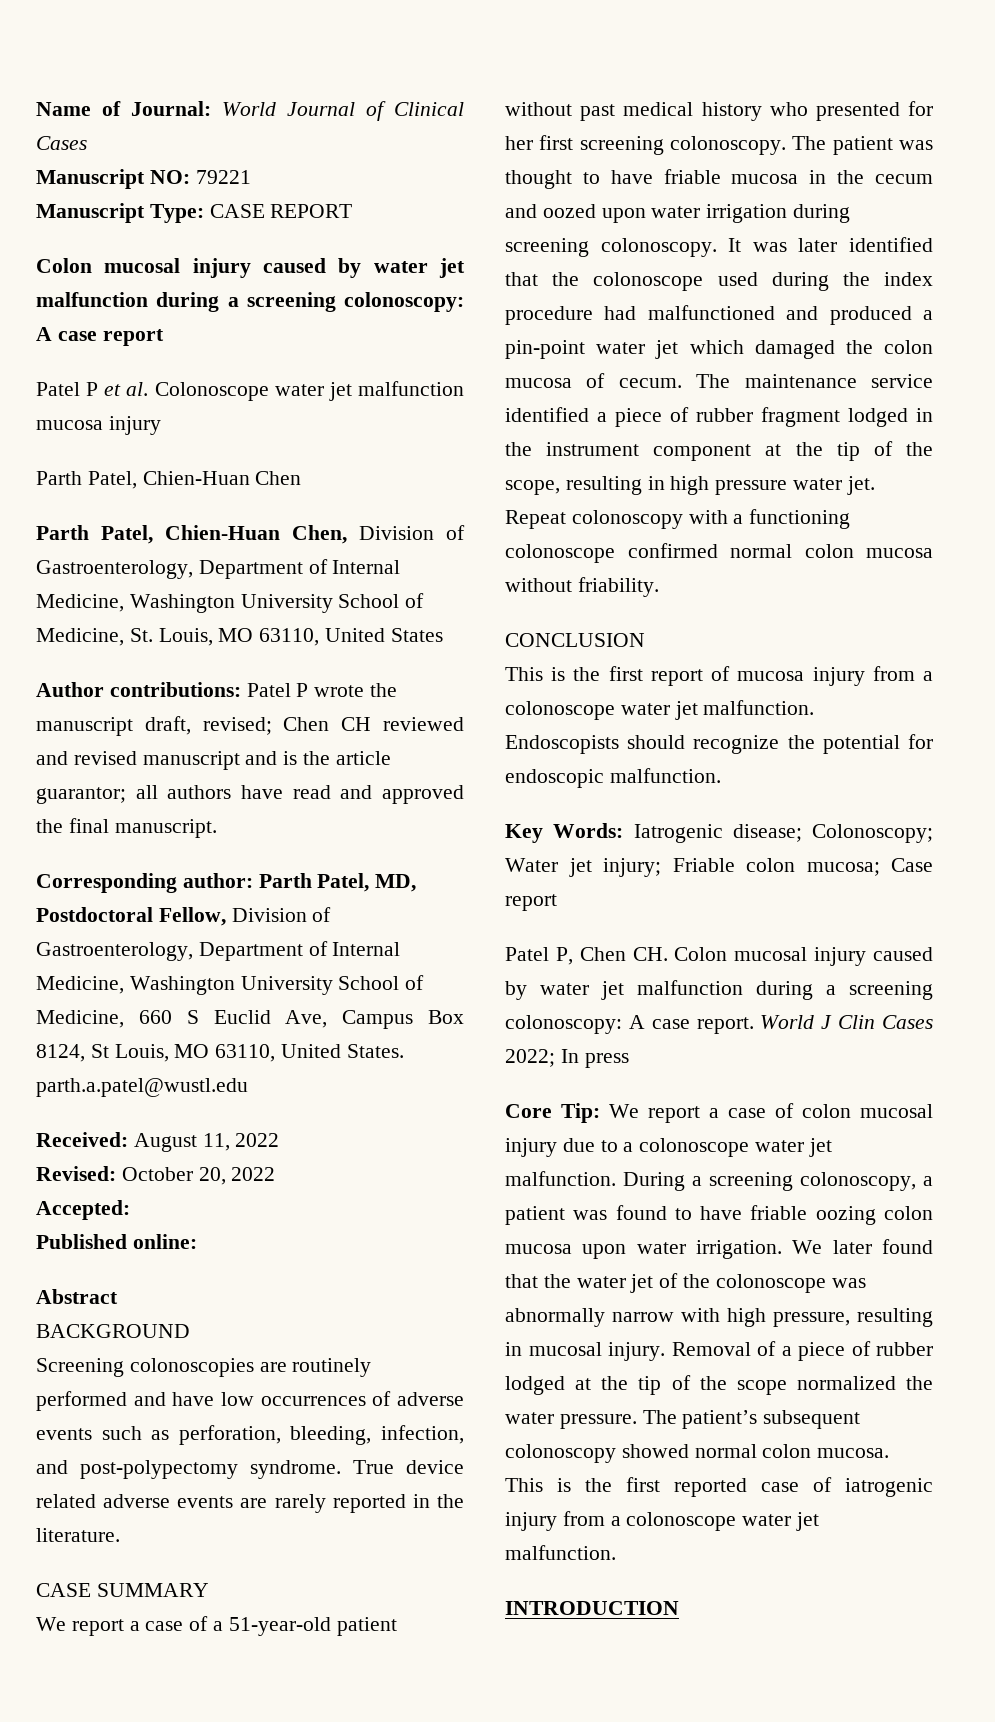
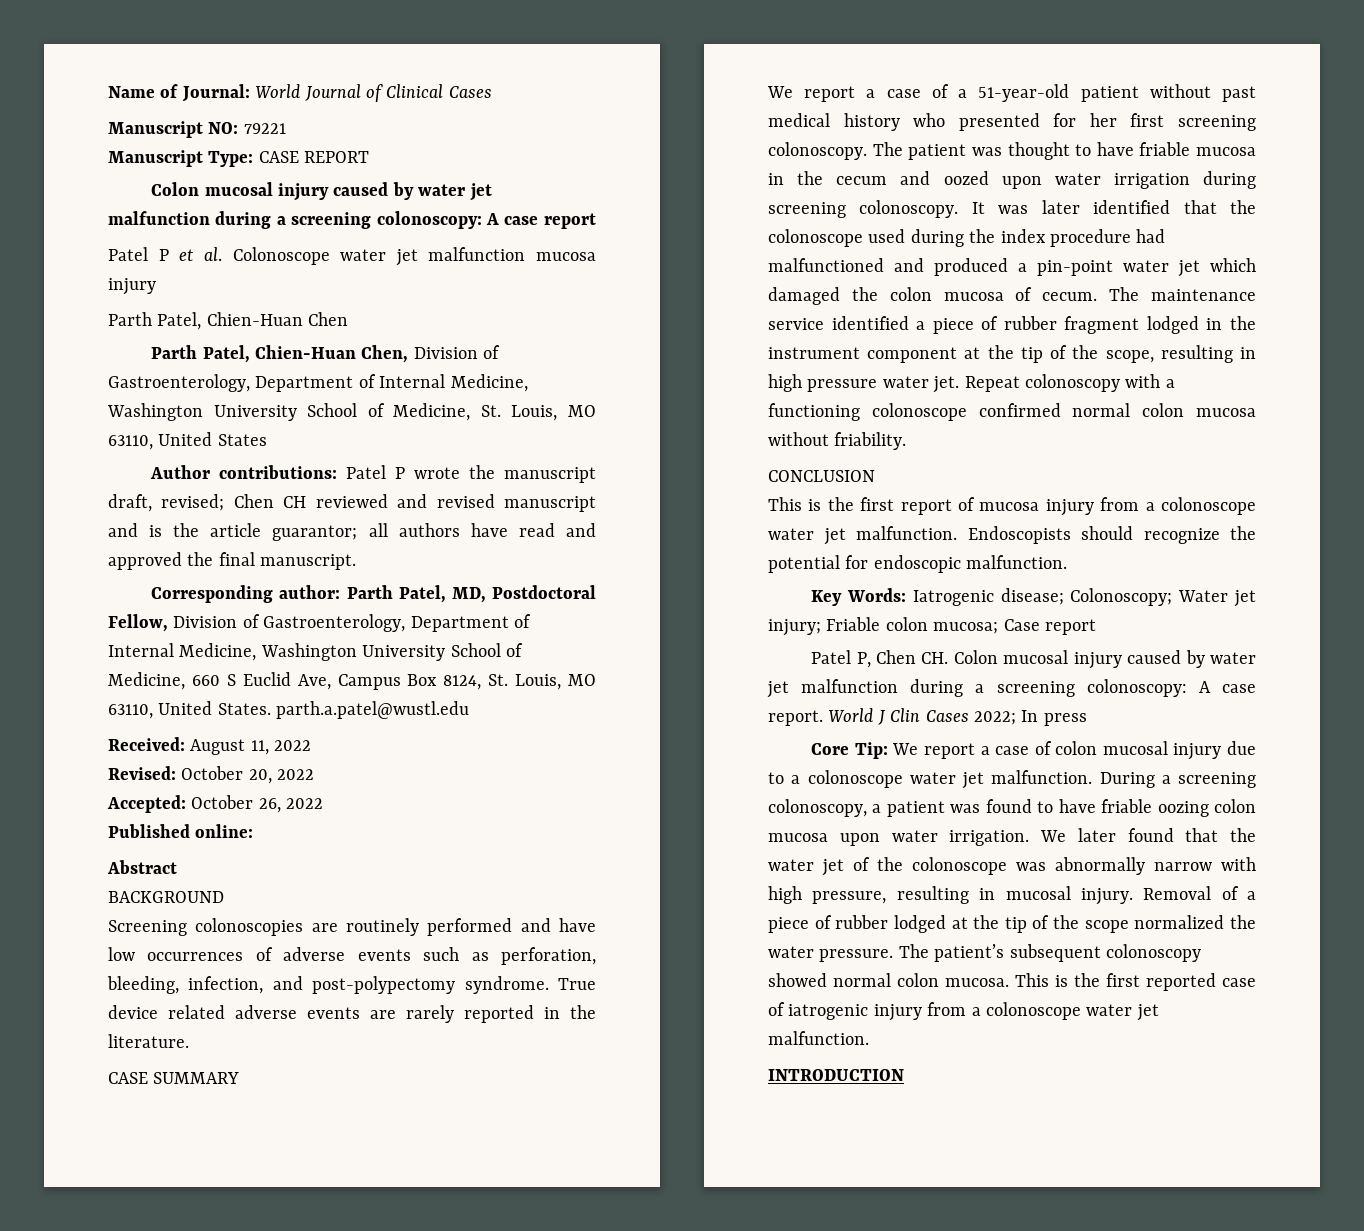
[90,1044,109,1058] St -> [488,674,509,686] St.
(130, 1210) none -> [191,795,324,813] October 26, 2022

